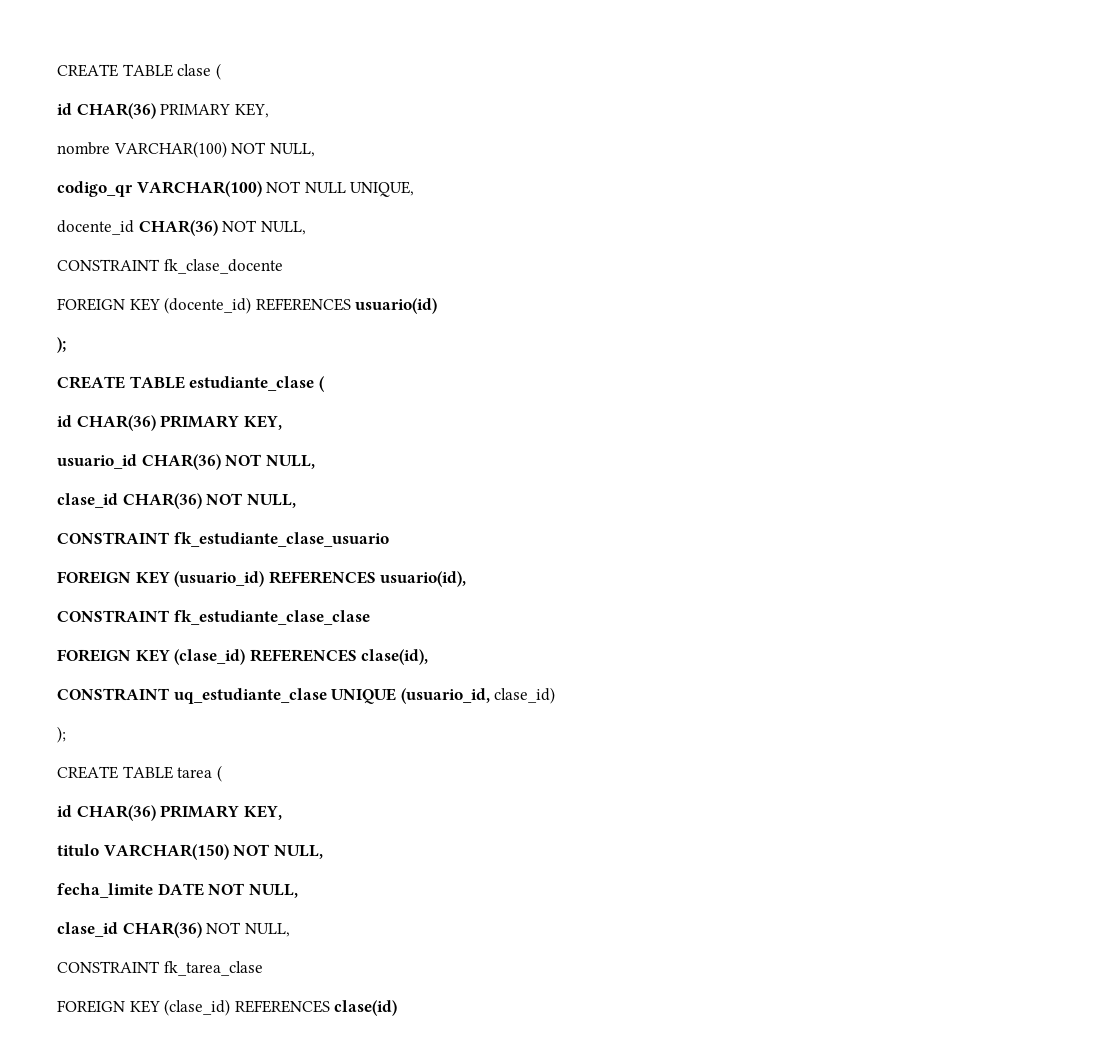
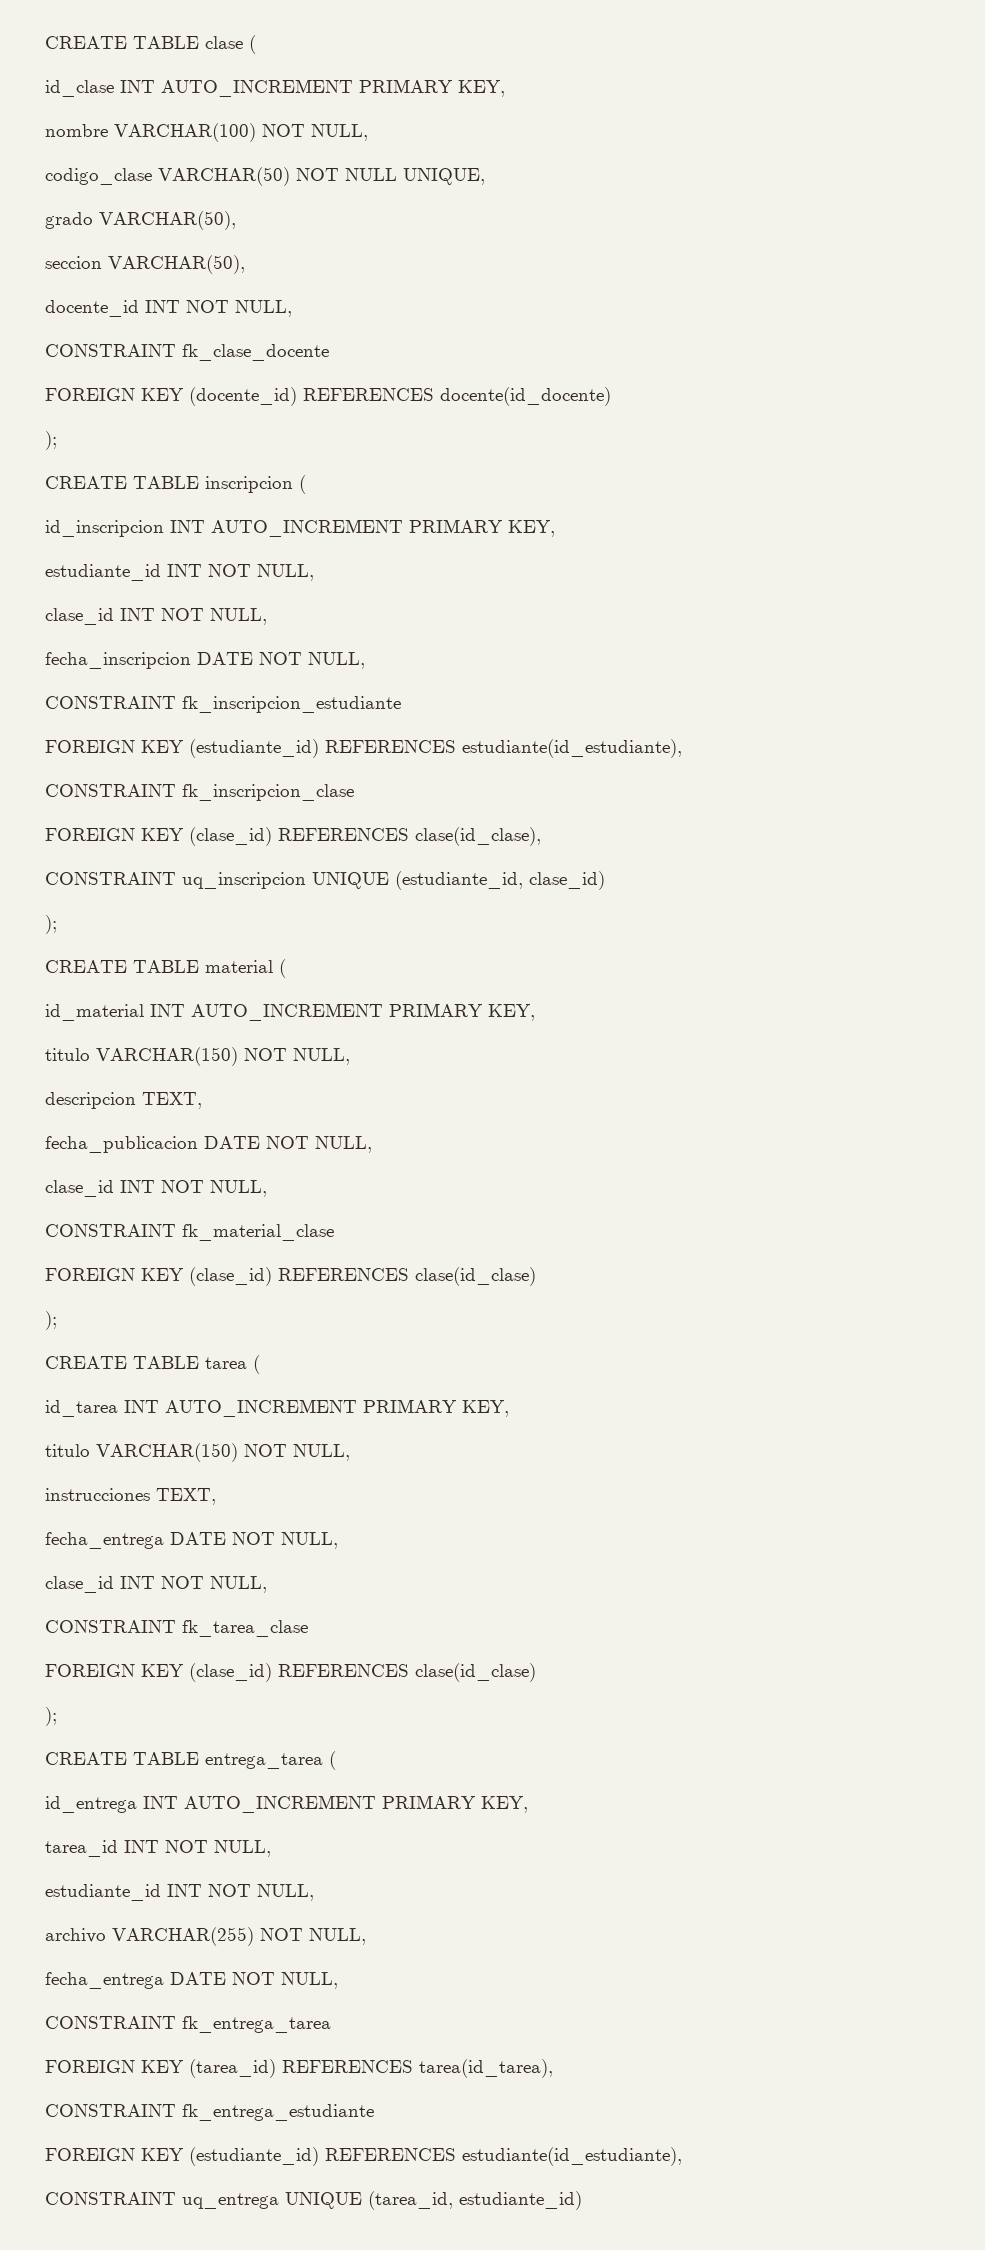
[57,103,156,119] id CHAR(36) -> [45,79,353,97] id_clase INT AUTO_INCREMENT
[57,181,262,197] codigo_qr VARCHAR(100) -> [45,167,290,186] codigo_clase VARCHAR(50)
(415, 189) none -> [45,211,236,230] [45,255,245,274] // grado VARCHAR(50), // seccion VARCHAR(50),
[138,220,218,236] CHAR(36) -> [145,300,180,313] INT
[355,298,438,314] [57,337,66,353] [57,376,325,392] [57,415,282,431] [57,454,315,470] [57,493,296,509] [57,532,389,547] [57,571,467,587] [57,610,370,625] [57,649,429,665] [57,688,490,704] usuario(id) // ); // CREATE TABLE estudiante_clase ( // id CHAR(36) PRIMARY KEY, // usuario_id CHAR(36) NOT NULL, // clase_id CHAR(36) NOT NULL, // CONSTRAINT fk_estudiante_clase_usuario // FOREIGN KEY (usuario_id) REFERENCES usuario(id), // CONSTRAINT fk_estudiante_clase_clase // FOREIGN KEY (clase_id) REFERENCES clase(id), // CONSTRAINT uq_estudiante_clase UNIQUE (usuario_id, -> [440,387,611,406] [45,431,57,450] [45,475,306,494] [45,519,555,537] [45,564,314,581] [45,608,267,625] [45,652,365,669] [45,696,401,713] [45,739,682,758] [45,784,354,801] [45,827,541,846] [45,871,523,890] docente(id_docente) // ); // CREATE TABLE inscripcion ( // id_inscripcion INT AUTO_INCREMENT PRIMARY KEY, // estudiante_id INT NOT NULL, // clase_id INT NOT NULL, // fecha_inscripcion DATE NOT NULL, // CONSTRAINT fk_inscripcion_estudiante // FOREIGN KEY (estudiante_id) REFERENCES estudiante(id_estudiante), // CONSTRAINT fk_inscripcion_clase // FOREIGN KEY (clase_id) REFERENCES clase(id_clase), // CONSTRAINT uq_inscripcion UNIQUE (estudiante_id,
(66, 734) none -> [45,959,286,978] [45,1003,535,1021] [45,1047,350,1066] [45,1092,202,1109] [45,1136,372,1153] [45,1180,267,1197] [45,1224,334,1241] [45,1267,536,1286] [45,1311,57,1330] // CREATE TABLE material ( // id_material INT AUTO_INCREMENT PRIMARY KEY, // titulo VARCHAR(150) NOT NULL, // descripcion TEXT, // fecha_publicacion DATE NOT NULL, // clase_id INT NOT NULL, // CONSTRAINT fk_material_clase // FOREIGN KEY (clase_id) REFERENCES clase(id_clase) // );
[57,805,282,821] [57,844,323,860] [57,883,298,898] [57,922,202,938] id CHAR(36) PRIMARY KEY, // titulo VARCHAR(150) NOT NULL, // fecha_limite DATE NOT NULL, // clase_id CHAR(36) -> [45,1399,509,1417] [45,1443,350,1462] [45,1488,216,1505] [45,1532,338,1549] [45,1576,155,1593] id_tarea INT AUTO_INCREMENT PRIMARY KEY, // titulo VARCHAR(150) NOT NULL, // instrucciones TEXT, // fecha_entrega DATE NOT NULL, // clase_id INT
[334,1000,398,1016] clase(id) -> [415,1663,536,1682] [45,1707,57,1726] [45,1751,336,1770] [45,1795,528,1813] [45,1840,271,1857] [45,1884,314,1901] [45,1927,366,1946] [45,1972,338,1989] [45,2016,331,2033] [45,2059,553,2078] [45,2104,374,2121] [45,2147,682,2166] [45,2191,582,2210] clase(id_clase) // ); // CREATE TABLE entrega_tarea ( // id_entrega INT AUTO_INCREMENT PRIMARY KEY, // tarea_id INT NOT NULL, // estudiante_id INT NOT NULL, // archivo VARCHAR(255) NOT NULL, // fecha_entrega DATE NOT NULL, // CONSTRAINT fk_entrega_tarea // FOREIGN KEY (tarea_id) REFERENCES tarea(id_tarea), // CONSTRAINT fk_entrega_estudiante // FOREIGN KEY (estudiante_id) REFERENCES estudiante(id_estudiante), // CONSTRAINT uq_entrega UNIQUE (tarea_id, estudiante_id)

